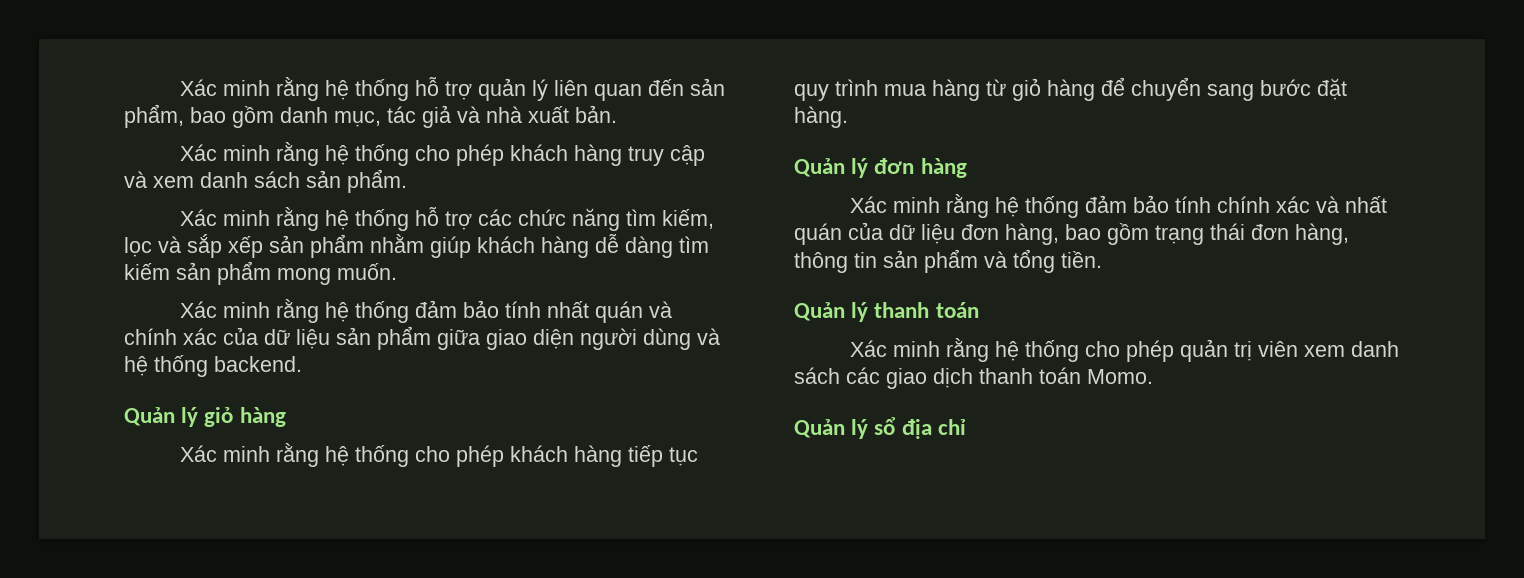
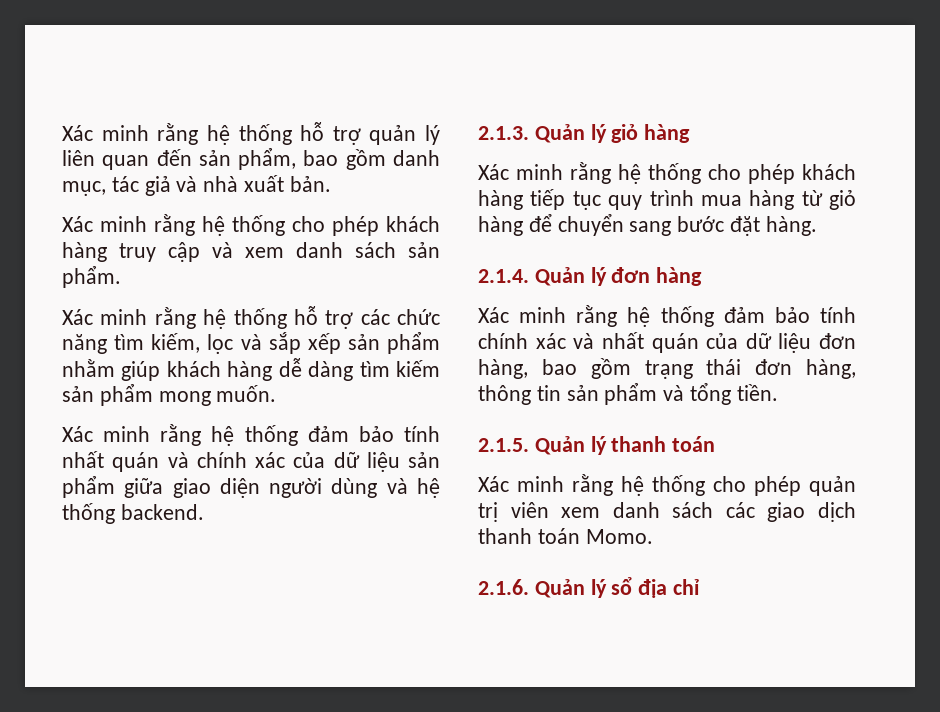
(302, 364) none -> [478,126,529,140] 2.1.3.
(848, 117) none -> [478,269,529,283] 2.1.4.
(1102, 259) none -> [478,438,529,452] 2.1.5.
(1153, 376) none -> [478,579,529,595] 2.1.6.

